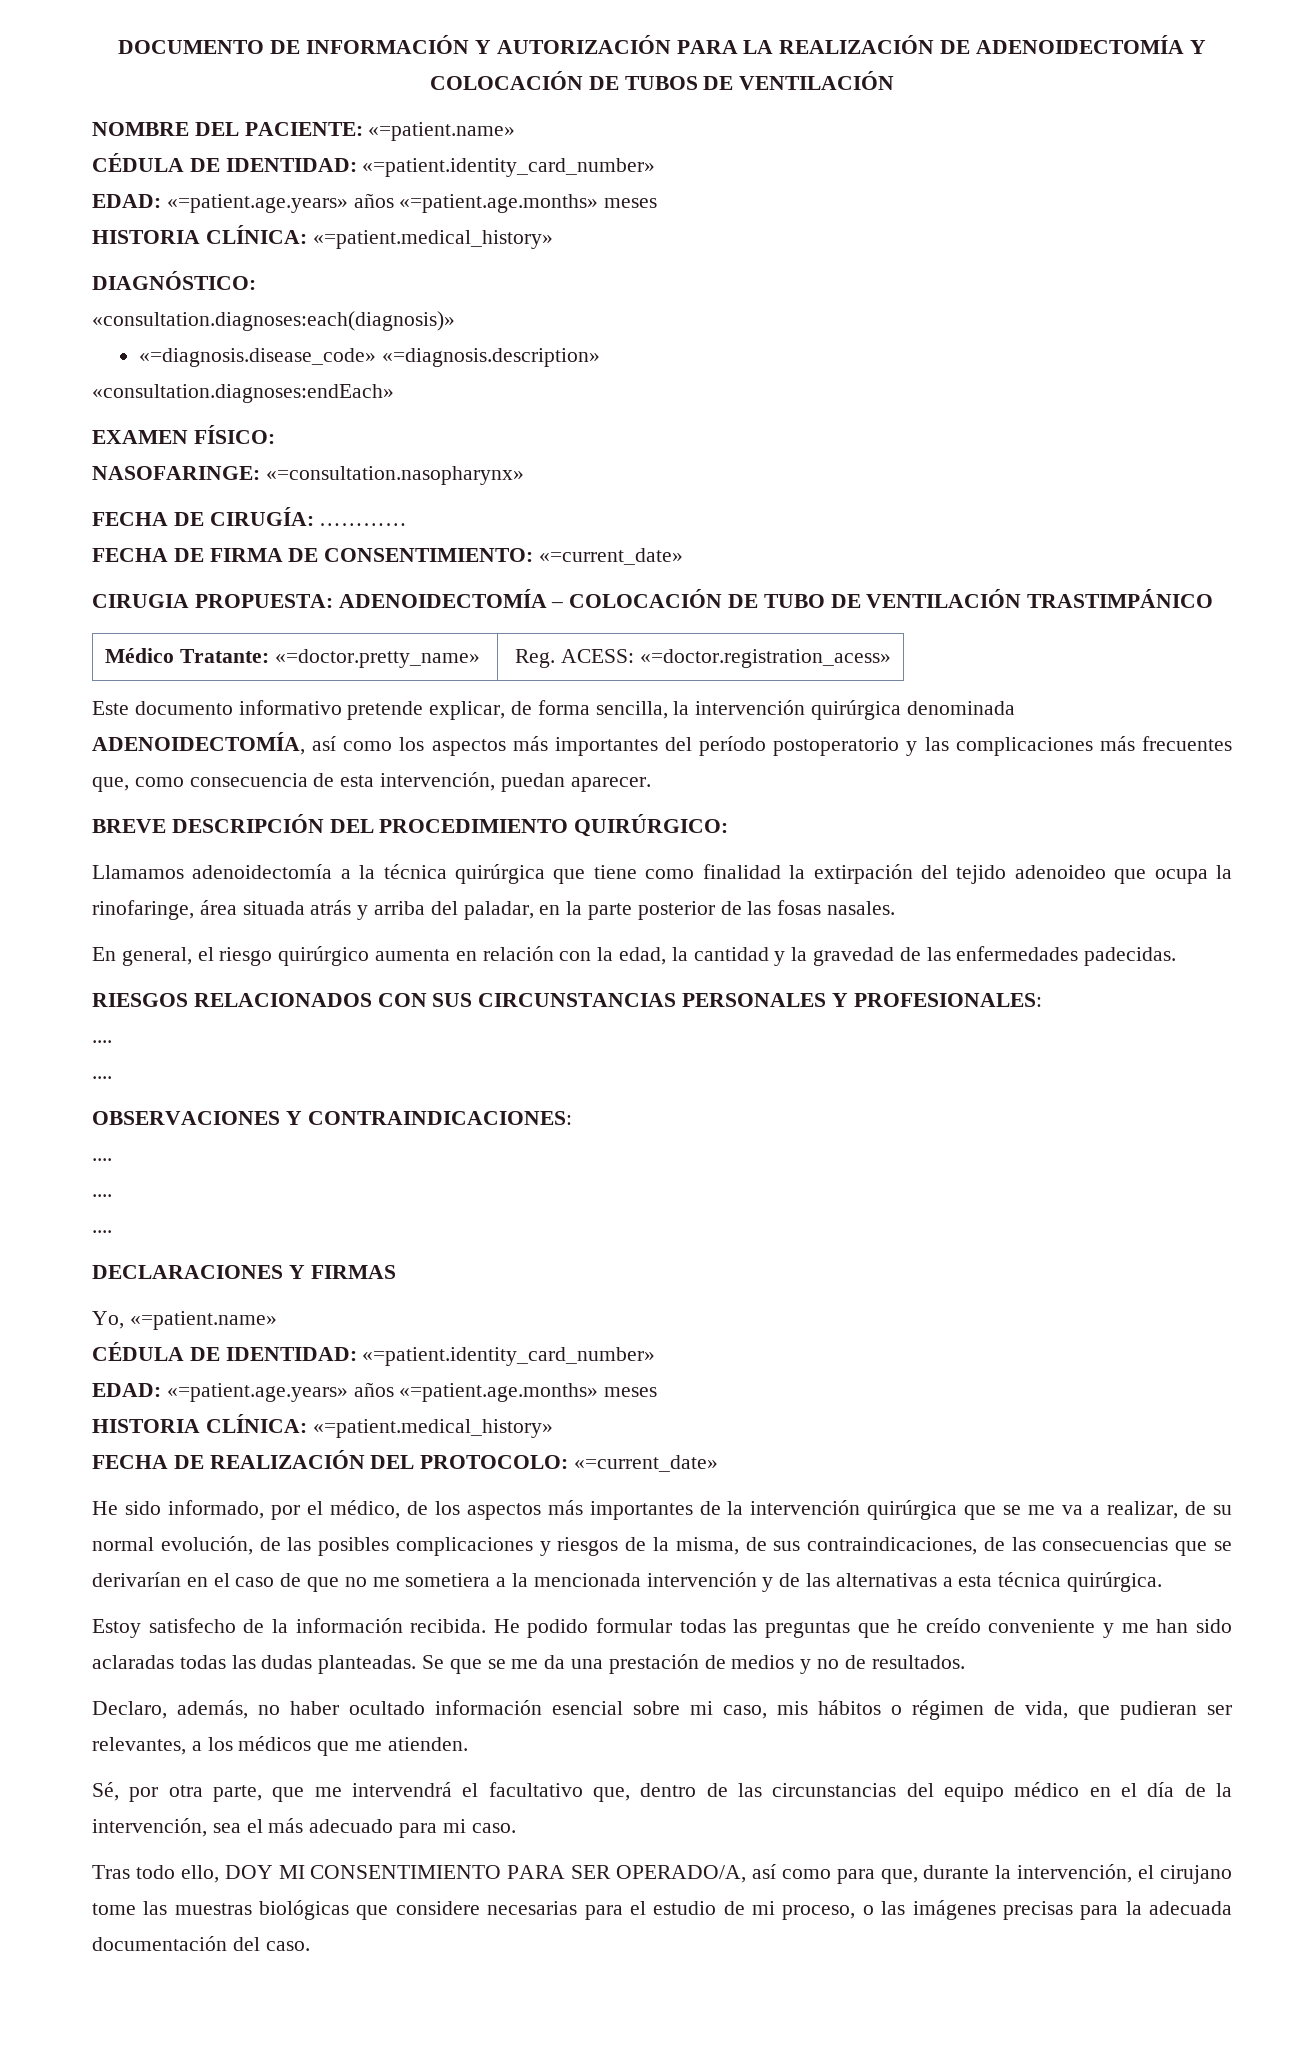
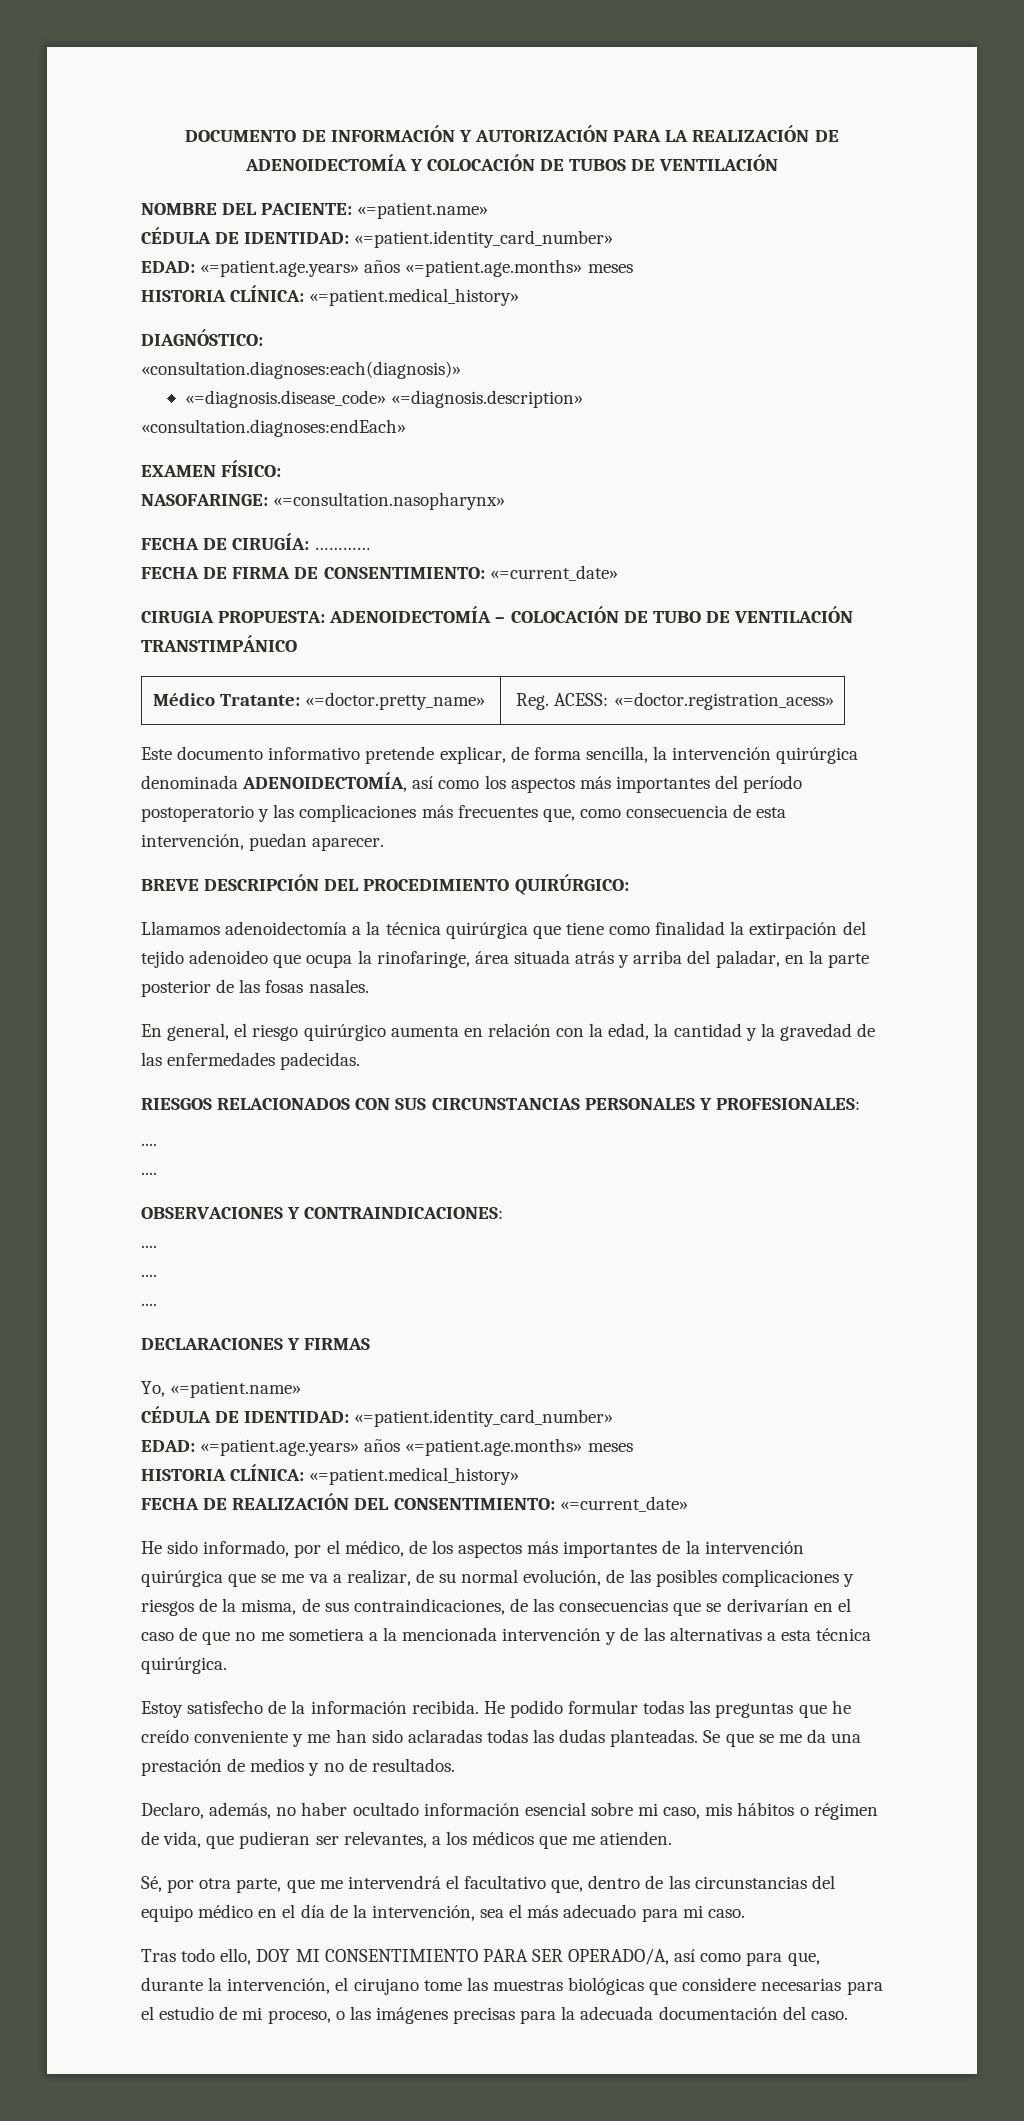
[1027,589,1214,608] TRASTIMPÁNICO -> [141,635,297,652] TRANSTIMPÁNICO
[420,1455,569,1469] PROTOCOLO: -> [393,1498,555,1510] CONSENTIMIENTO:

